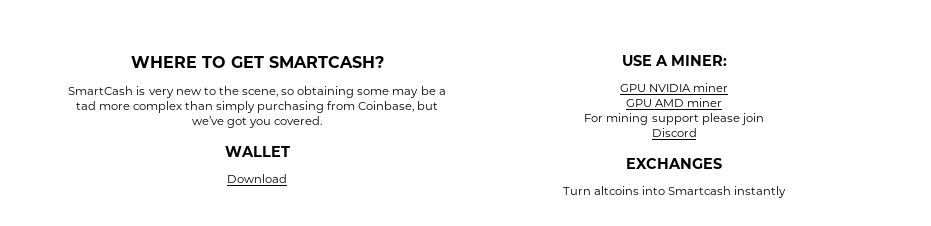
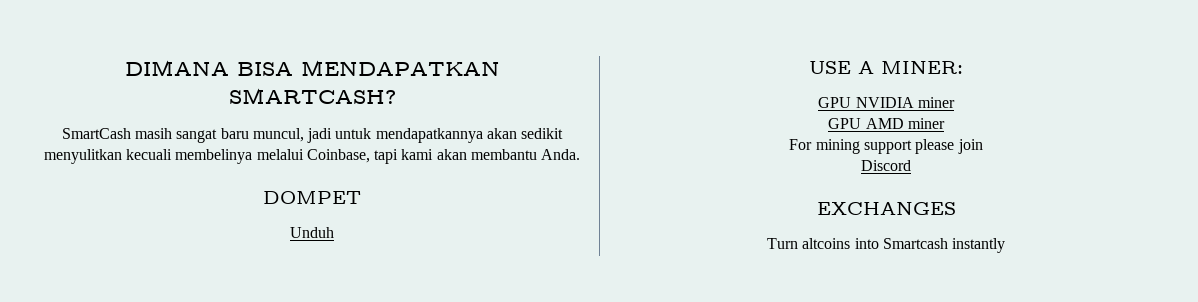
[130,56,264,68] WHERE TO GET -> [124,60,500,76] DIMANA BISA MENDAPATKAN
[136,86,446,98] [75,101,439,113] [191,116,323,128] [224,146,290,157] [227,174,287,183] is very new to the scene, so obtaining some may be a tad more complex than simply purchasing from Coinbase, but we’ve got you covered. // WALLET // Download -> [134,128,564,143] [43,149,581,164] [263,191,361,204] [290,227,334,238] masih sangat baru muncul, jadi untuk mendapatkannya akan sedikit menyulitkan kecuali membelinya melalui Coinbase, tapi kami akan membantu Anda. // DOMPET // Unduh

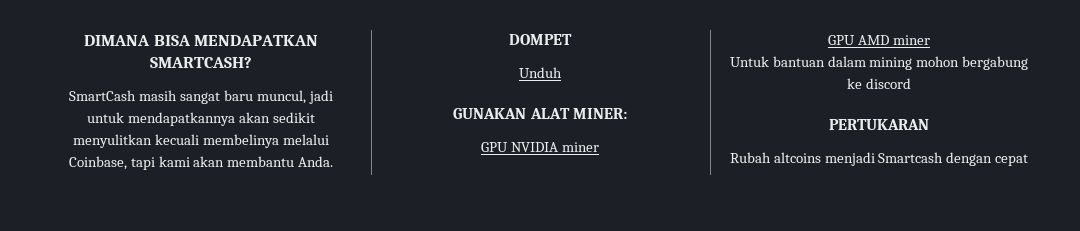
[809,61,874,74] USE A -> [453,108,570,119] GUNAKAN ALAT
[789,139,983,154] [861,160,911,171] [816,202,956,215] [766,238,1006,253] For mining support please join // Discord // EXCHANGES // Turn altcoins into Smartcash instantly -> [729,56,1029,70] [847,78,911,89] [829,119,929,130] [729,152,1029,166] Untuk bantuan dalam mining mohon bergabung ke discord // PERTUKARAN // Rubah altcoins menjadi Smartcash dengan cepat

